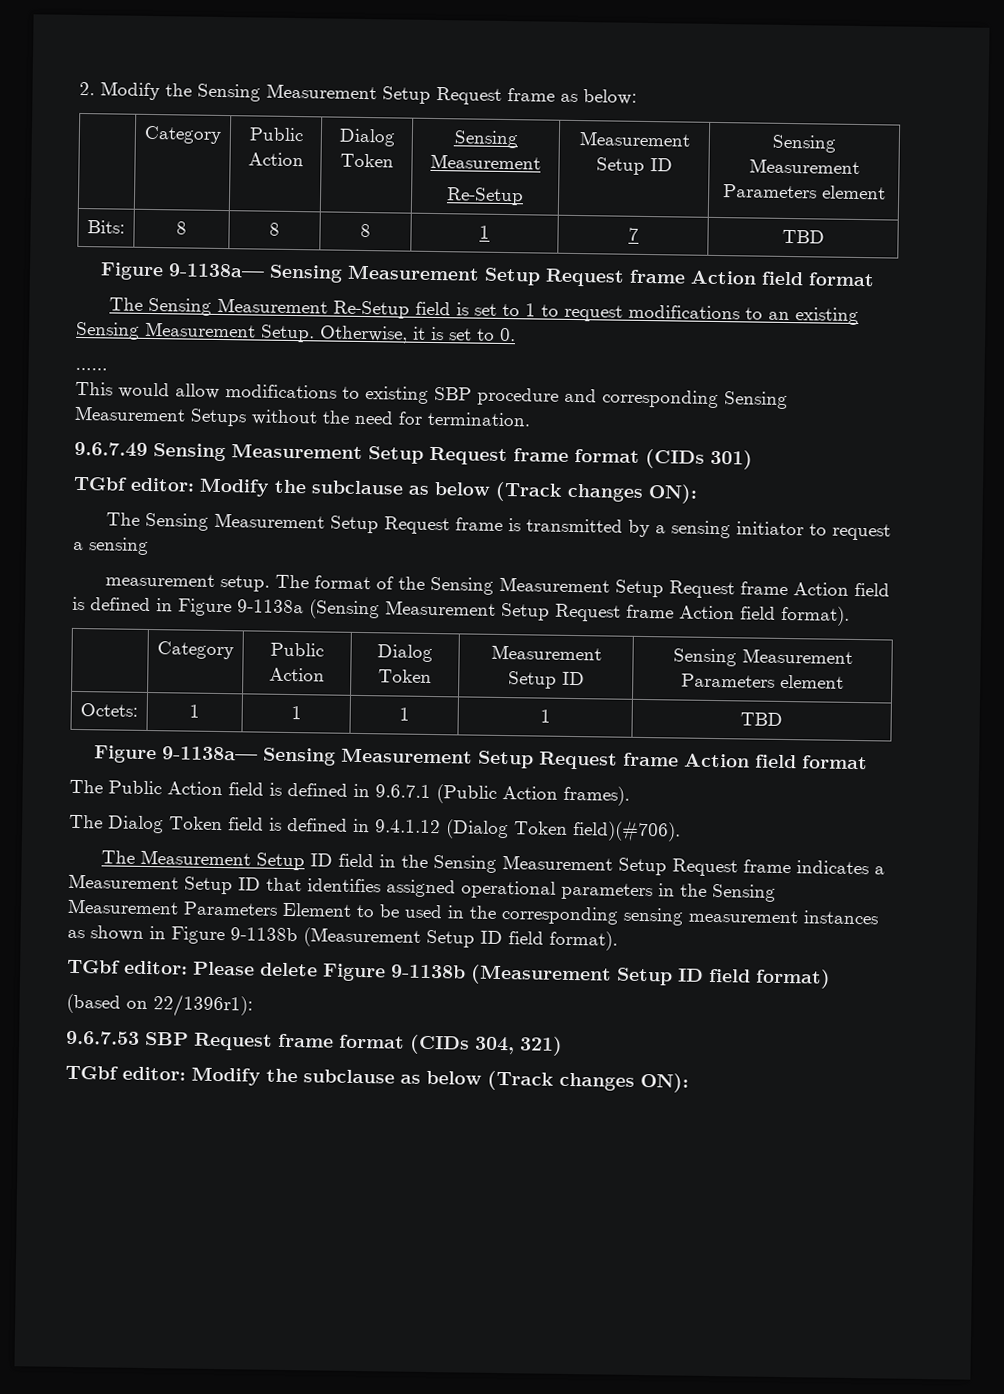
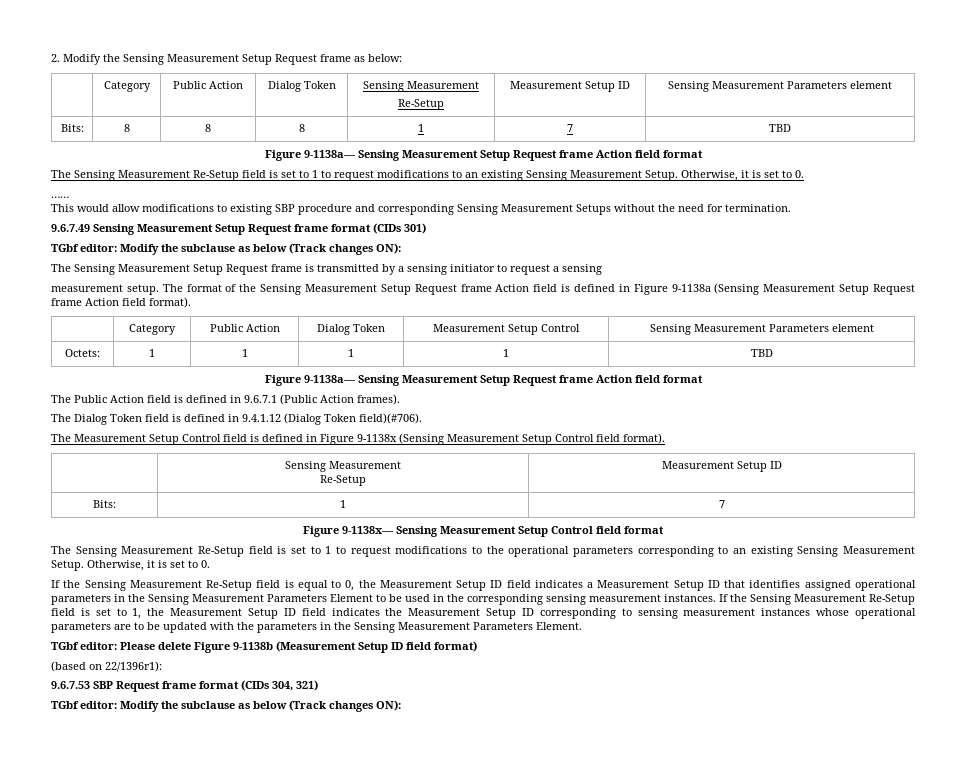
[561,671,585,686] ID -> [541,324,580,332] Control
[309,853,791,877] ID field in the Sensing Measurement Setup Request frame -> [182,433,665,445] [285,461,401,472] [320,475,366,486] [661,461,782,472] [93,500,116,508] [340,500,346,508] [718,500,725,508] [303,526,664,537] [51,546,915,557] [51,560,210,571] [51,580,531,591] Control field is defined in Figure 9-1138x (Sensing Measurement Setup Control field format). // | Sensing Measurement // Re-Setup | Measurement Setup ID // Bits: | 1 | 7 // Figure 9-1138x— Sensing Measurement Setup Control field format // The Sensing Measurement Re-Setup field is set to 1 to request modifications to the operational parameters corresponding to an existing Sensing Measurement Setup. Otherwise, it is set to 0. // If the Sensing Measurement Re-Setup field is equal to 0, the Measurement Setup ID field
[803,910,879,925] [67,925,618,951] instances as shown in Figure 9-1138b (Measurement Setup ID field format). -> [664,594,915,605] [51,608,917,619] [51,622,582,633] instances. If the Sensing Measurement Re-Setup field is set to 1, the Measurement Setup ID field indicates the Measurement Setup ID corresponding to sensing measurement instances whose operational parameters are to be updated with the parameters in the Sensing Measurement Parameters Element.

